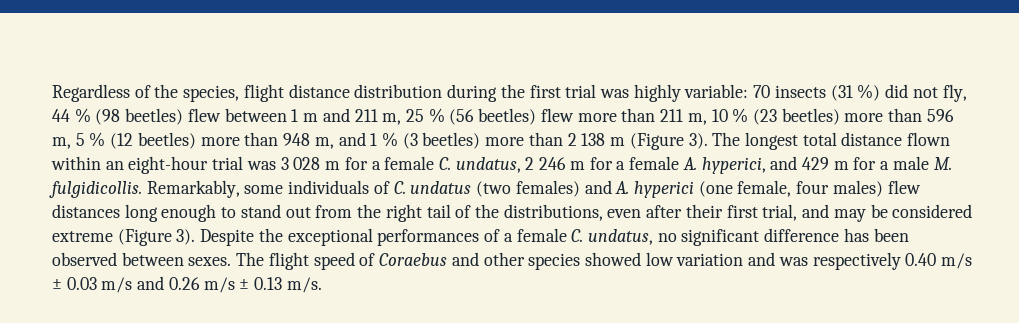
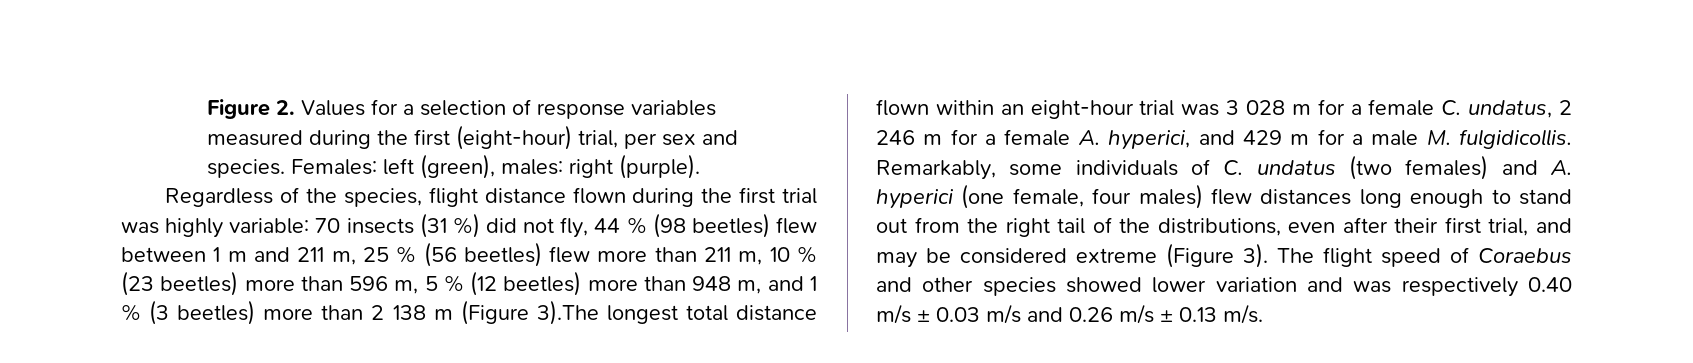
(52, 93) none -> [206,99,716,119] [206,125,738,150] [206,154,700,179] Figure 2. Values for a selection of response variables measured during the first (eight-hour) trial, per sex and species. Females: left (green), males: right (purple). //
[354,84,443,98] distribution -> [572,187,626,204] flown
[688,132,741,149] 3). The -> [536,300,599,325] 3).The
[200,228,909,246] [52,252,232,266] Despite the exceptional performances of a female C. undatus, no significant difference has been observed between sexes. -> (1268, 255) none
[645,252,674,266] low -> [1152,277,1207,293] lower

